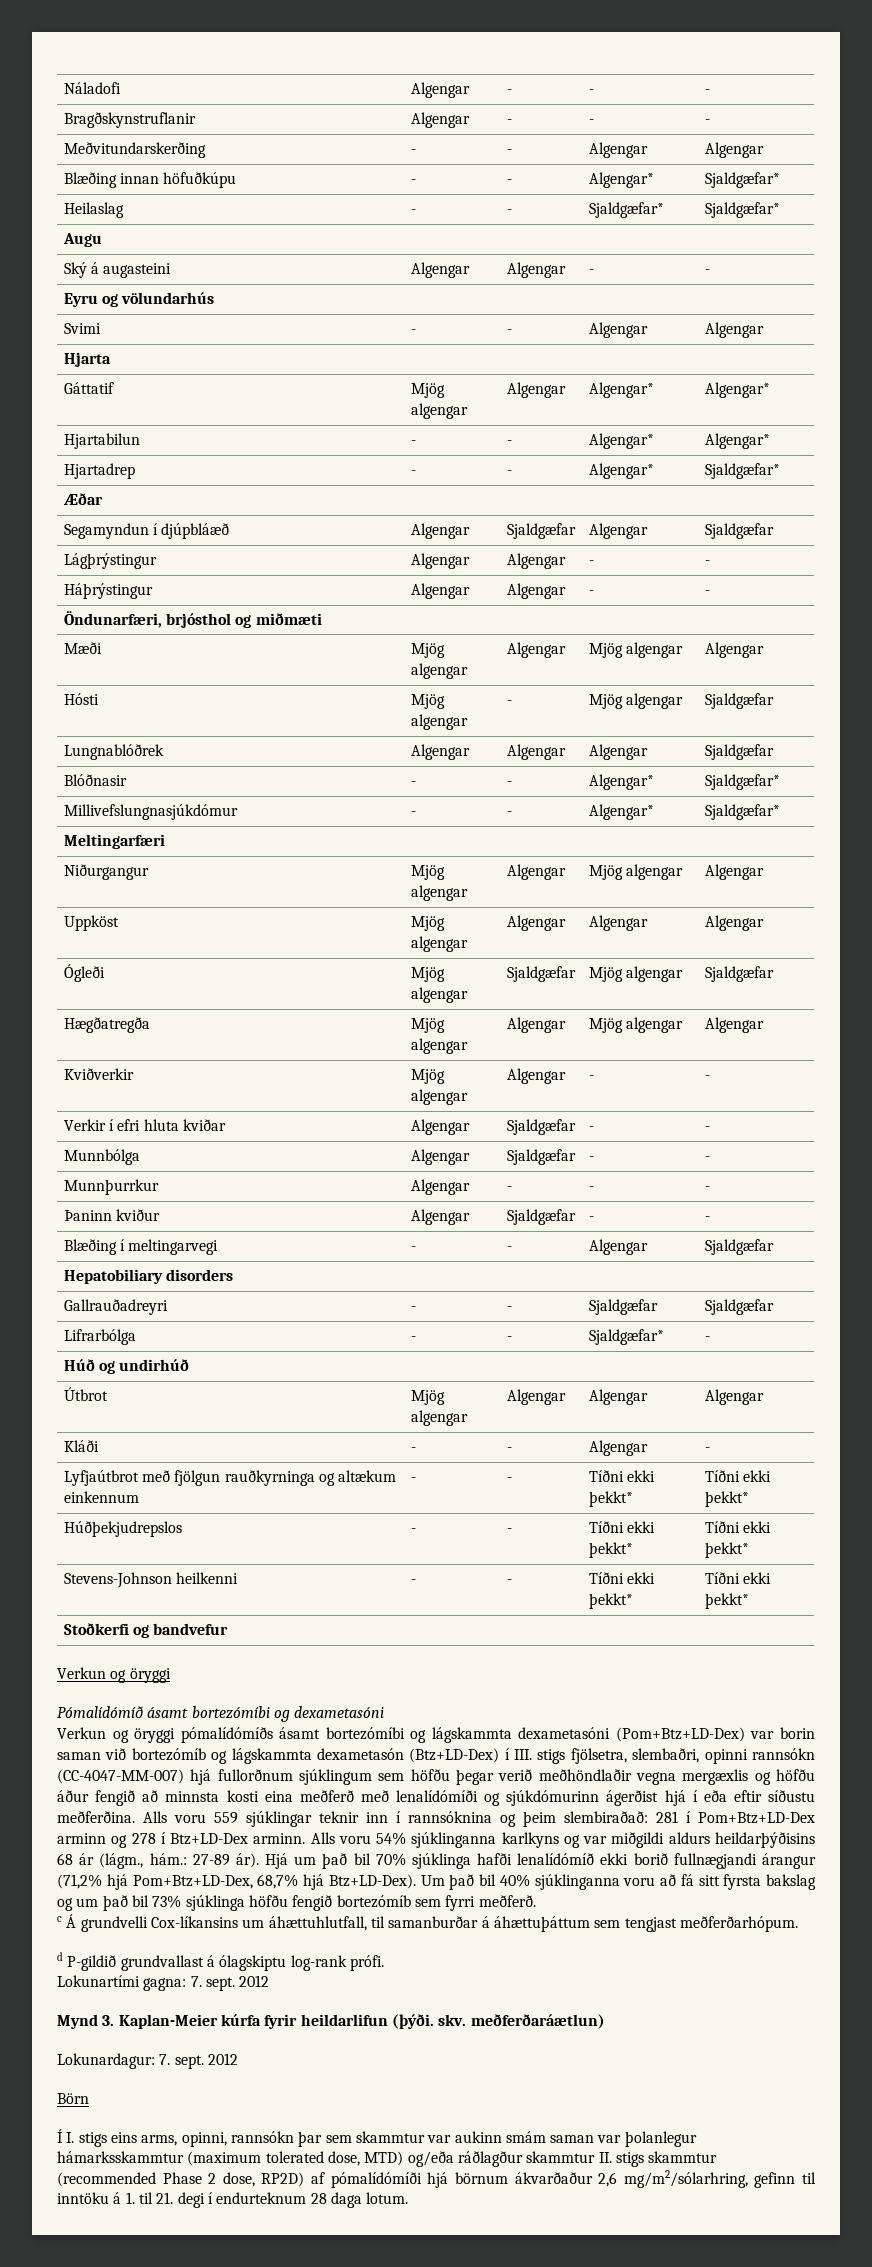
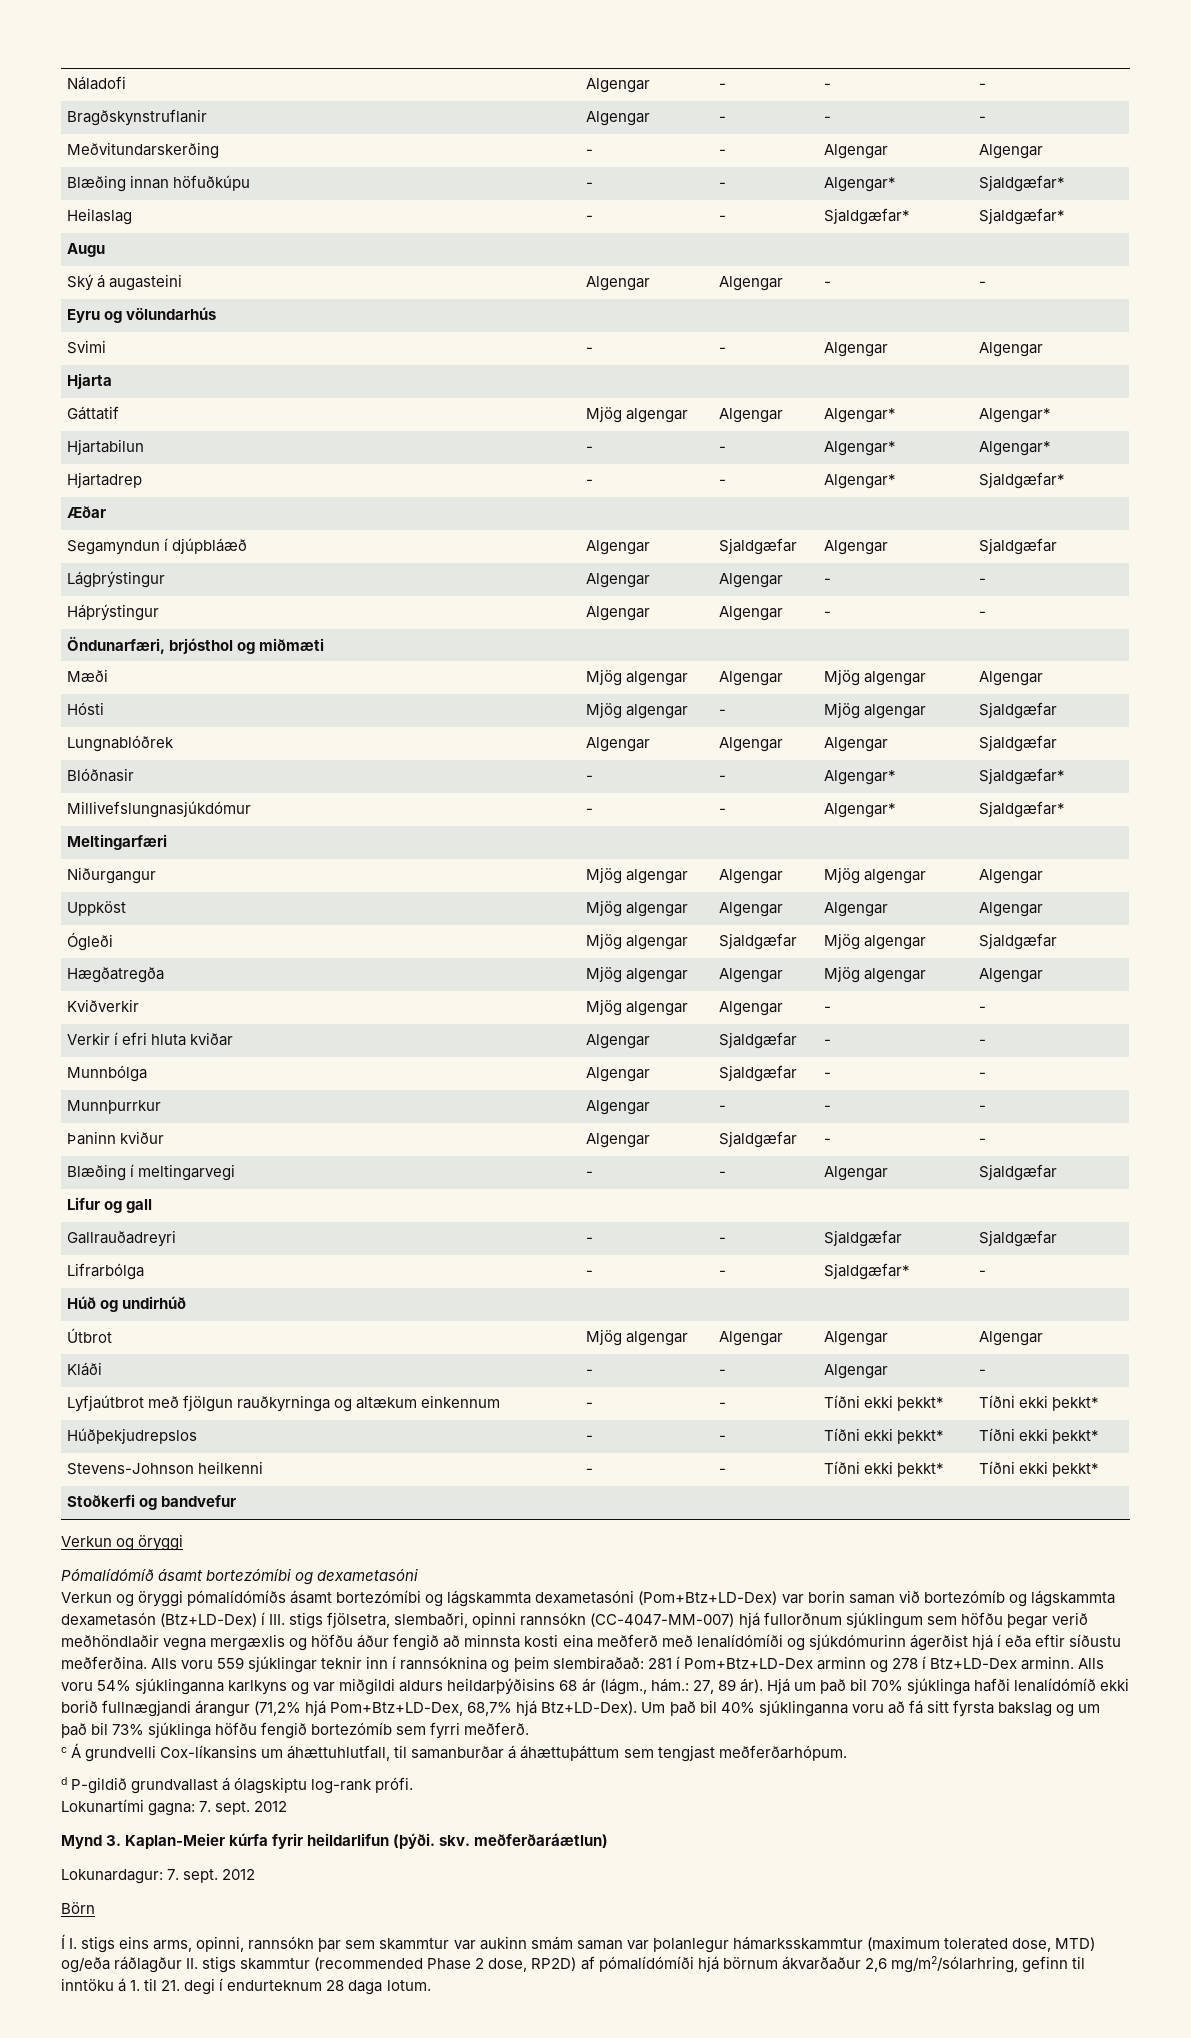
[63,1269,233,1284] Hepatobiliary disorders -> [67,1197,153,1213] Lifur og gall
[192,1854,230,1866] 27-89 -> [692,1679,736,1694] 27, 89
[526,2151,596,2163] skammtur -> (183, 1964) none

